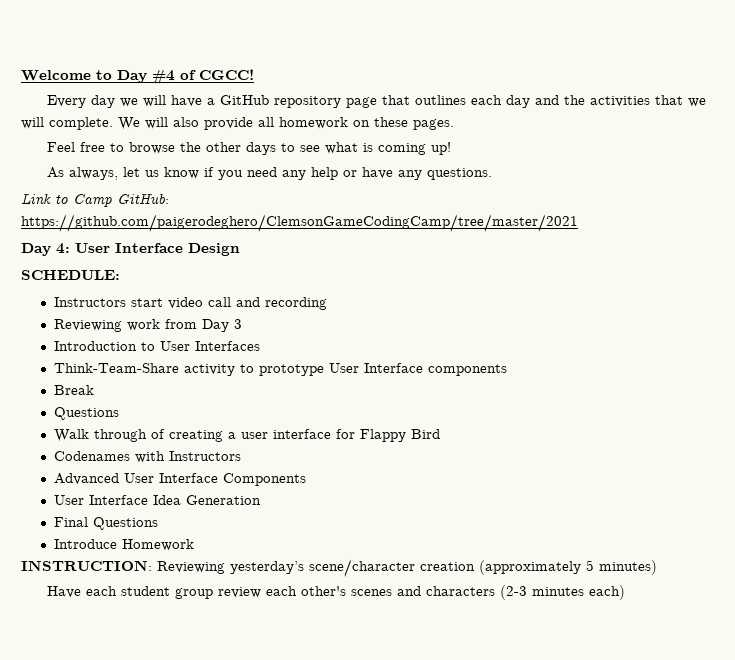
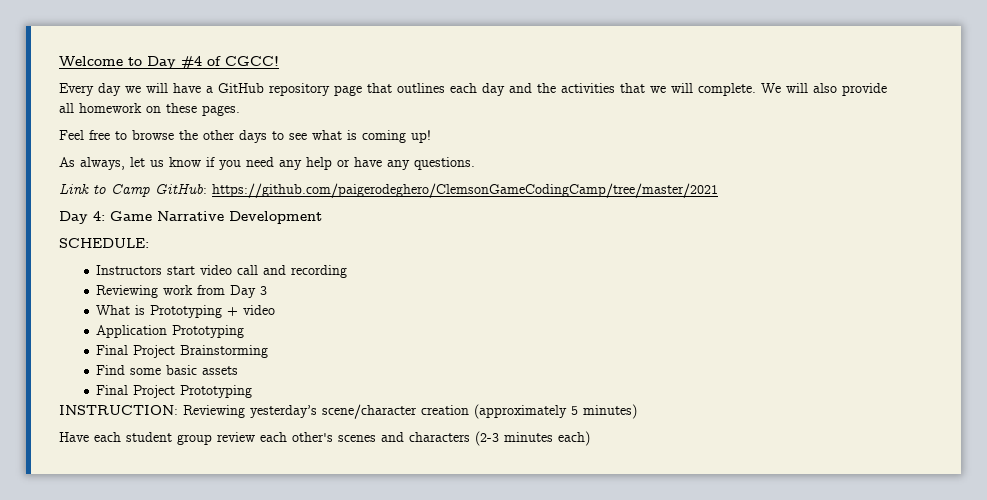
[75,243,240,256] User Interface Design -> [110,211,322,224] Game Narrative Development
[53,341,260,351] [53,363,507,376] [53,385,94,395] [53,407,119,420] [53,429,440,442] [53,451,241,463] [53,473,306,486] [53,495,261,505] [53,517,158,530] [53,539,194,551] Introduction to User Interfaces // Think-Team-Share activity to prototype User Interface components // Break // Questions // Walk through of creating a user interface for Flappy Bird // Codenames with Instructors // Advanced User Interface Components // User Interface Idea Generation // Final Questions // Introduce Homework -> [96,305,276,318] [96,325,245,338] [96,345,269,358] [96,365,239,375] [96,385,253,398] What is Prototyping + video // Application Prototyping // Final Project Brainstorming // Find some basic assets // Final Project Prototyping

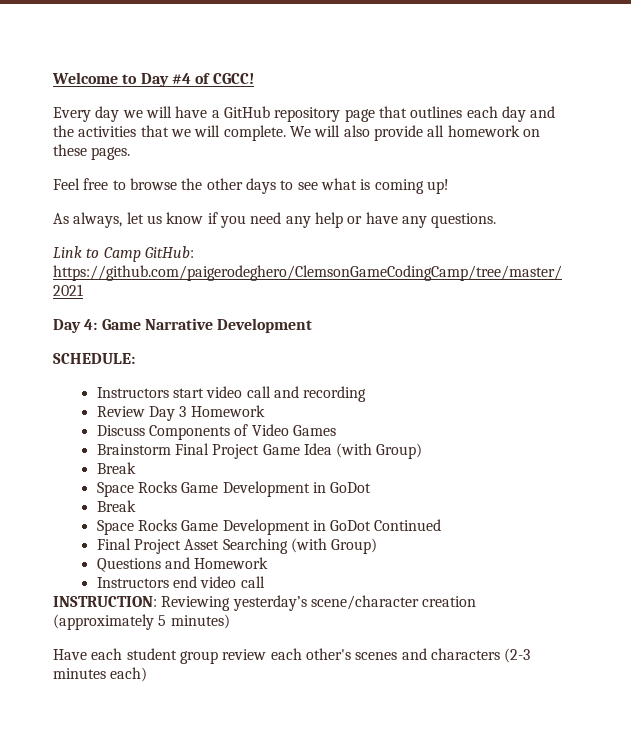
[96,285,226,298] Reviewing work from -> [96,406,145,417] Review
[96,305,276,318] [96,325,245,338] [96,345,269,358] [96,365,239,375] [96,385,253,398] // What is Prototyping + video // Application Prototyping // Final Project Brainstorming // Find some basic assets // Final Project Prototyping -> [190,405,265,417] [96,424,336,440] [96,443,423,459] [96,462,136,474] [96,481,372,497] [96,500,136,512] [96,519,442,535] [96,538,378,554] [96,557,269,572] [96,576,265,588] Homework // Discuss Components of Video Games // Brainstorm Final Project Game Idea (with Group) // Break // Space Rocks Game Development in GoDot // Break // Space Rocks Game Development in GoDot Continued // Final Project Asset Searching (with Group) // Questions and Homework // Instructors end video call

